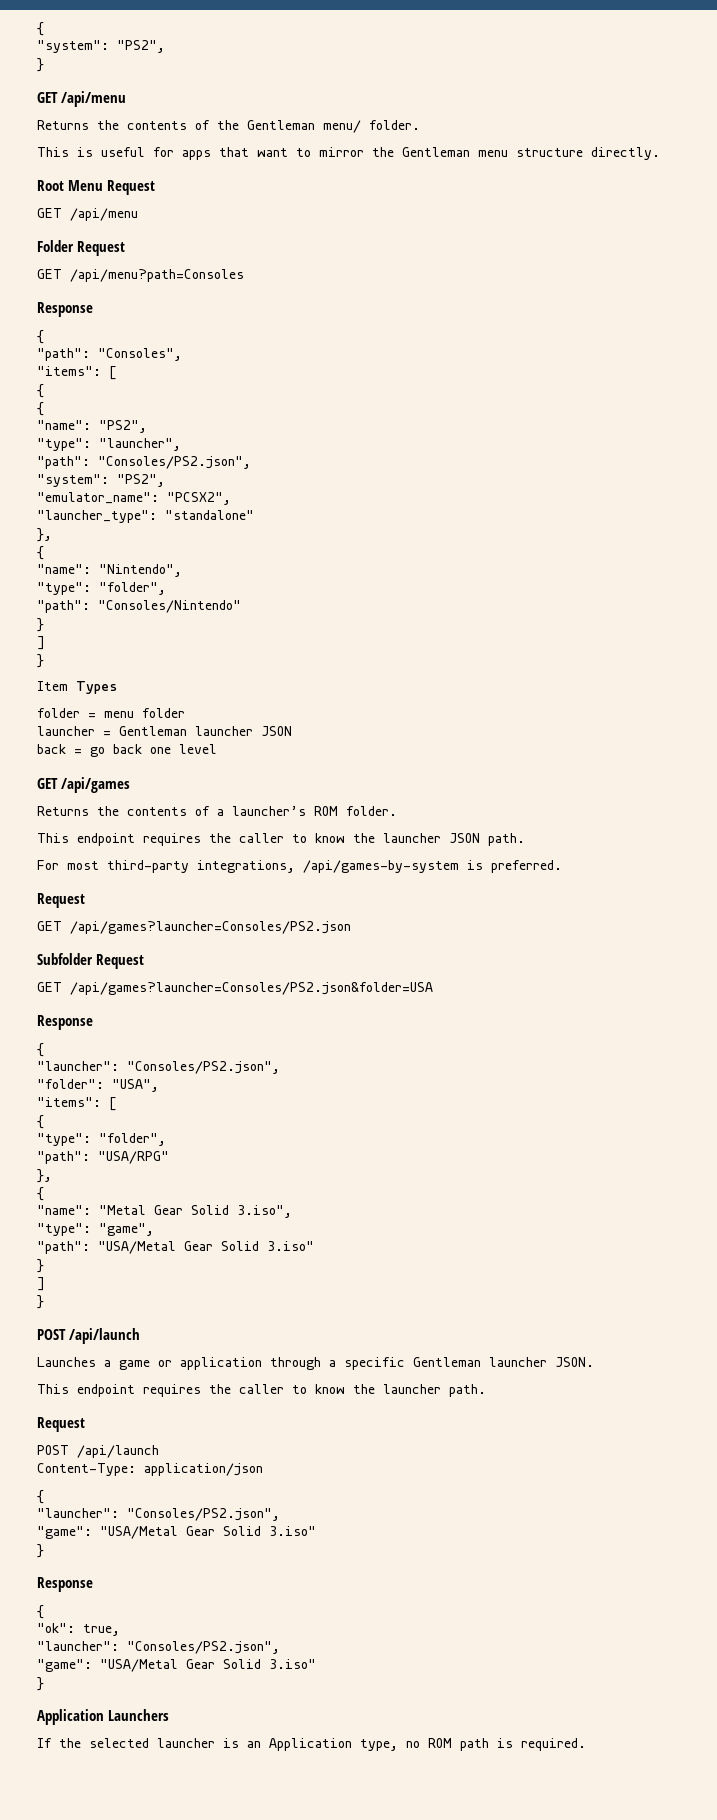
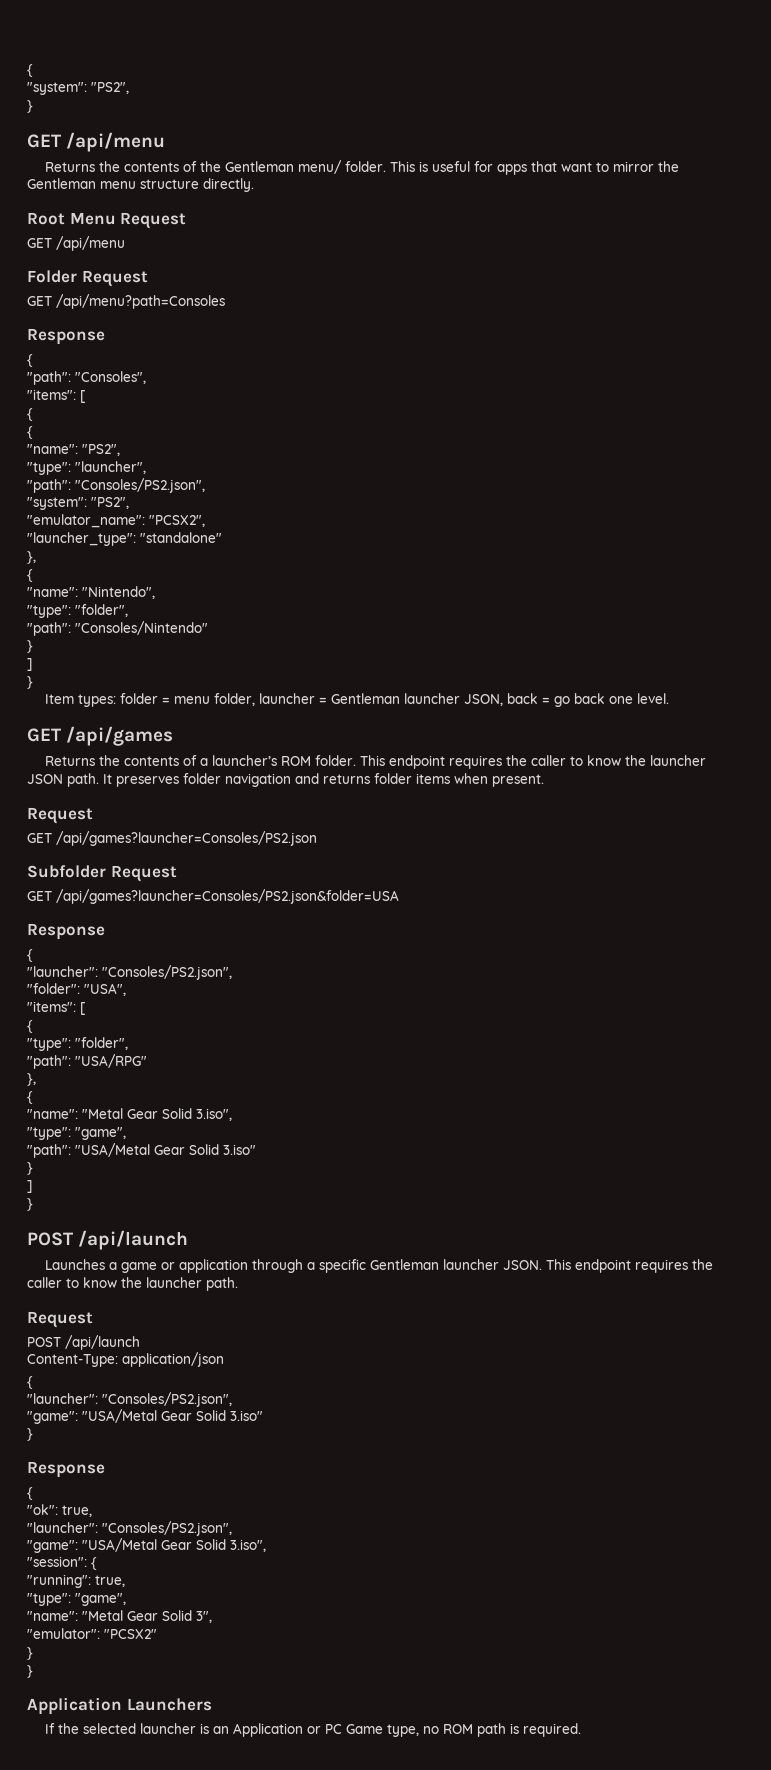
(420, 125) // -> (387, 166) none
[76,681,117,694] Types // -> [78,694,117,707] types:
[142,708,185,718] folder // -> [214,693,256,706] folder,
[261,726,292,736] JSON // -> [464,694,504,706] JSON,
[179,744,217,754] level -> [637,693,670,704] level.
(397, 811) // -> (357, 760) none
[37,860,562,873] // For most third-party integrations, /api/games-by-system is preferred. -> [103,773,544,787] It preserves folder navigation and returns folder items when present.
(594, 1362) // -> (543, 1265) none
[269,1659,316,1669] 3.iso" -> [230,1539,266,1552] [27,1556,97,1570] [27,1574,125,1588] [27,1593,126,1606] [27,1610,212,1623] [27,1628,157,1639] [27,1647,33,1660] 3.iso", // "session": { // "running": true, // "type": "game", // "name": "Metal Gear Solid 3", // "emulator": "PCSX2" // }
(352, 1744) none -> [307,1724,384,1734] or PC Game

